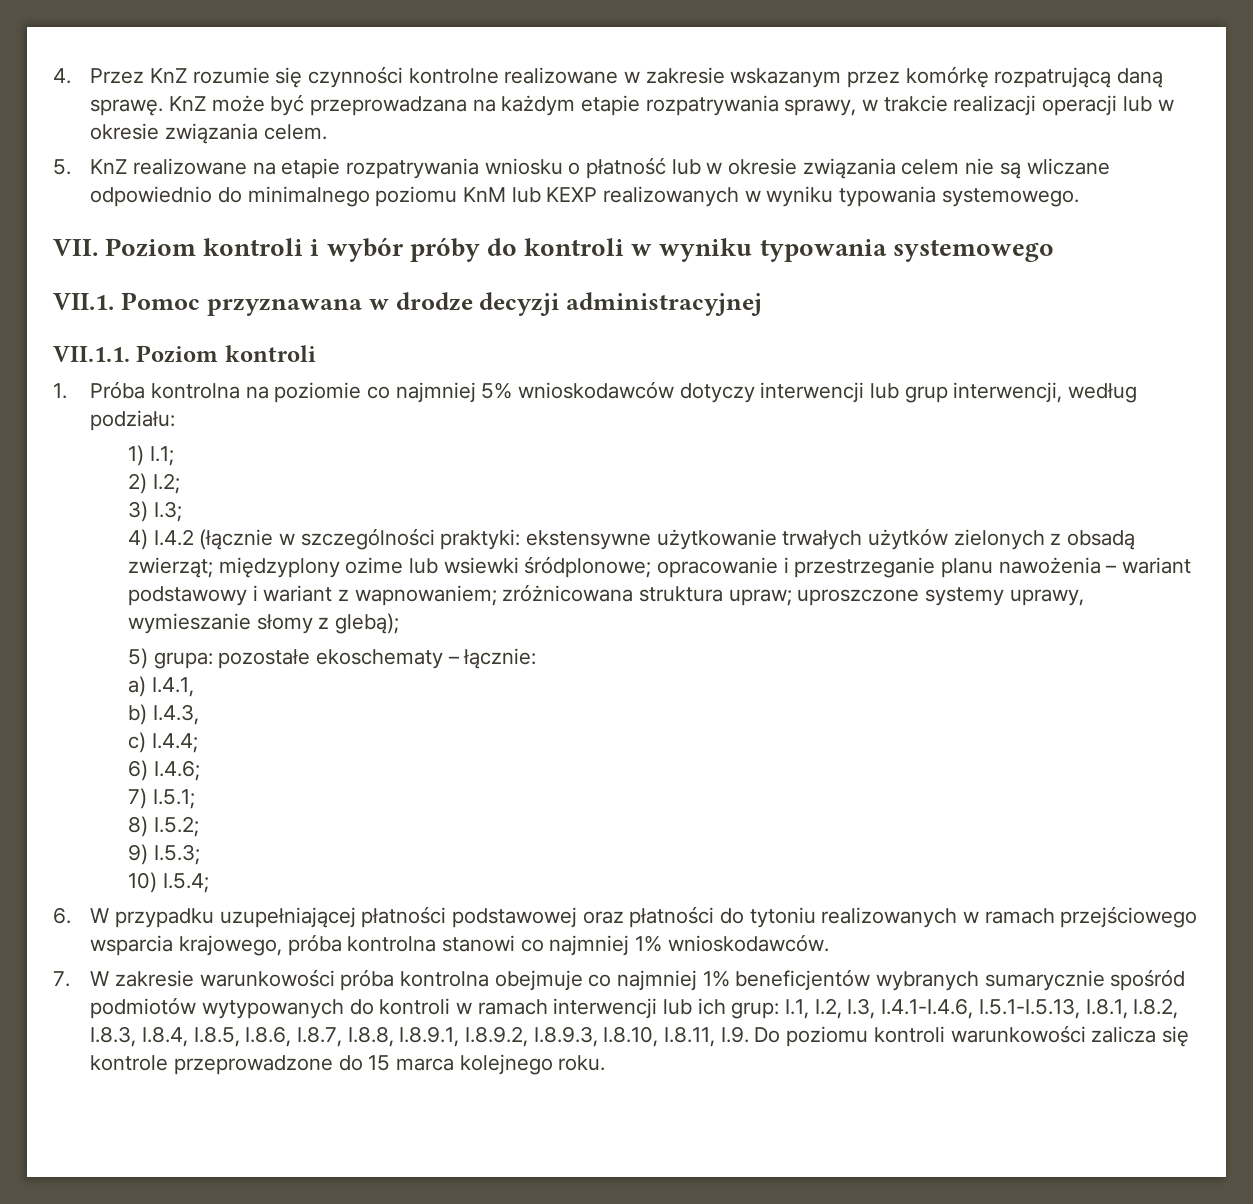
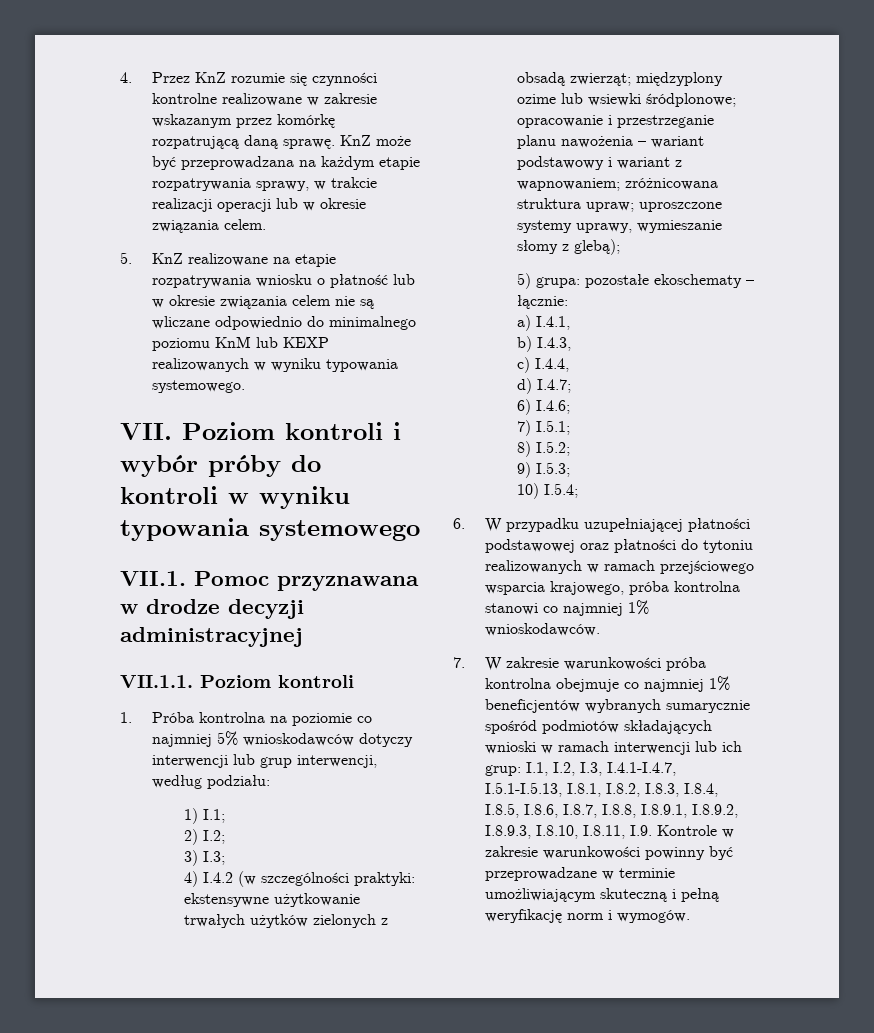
[199,529,295,550] (łącznie w -> [237,871,256,887] (w
[151,733,198,753] I.4.4; -> [534,358,569,372] [516,378,571,394] I.4.4, // d) I.4.7;
[202,998,451,1019] wytypowanych do kontroli -> [623,720,712,734] [484,741,536,754] składających wnioski
[881,998,974,1019] I.4.1-I.4.6, -> [606,762,676,776] I.4.1-I.4.7,
[754,1025,1189,1047] [90,1054,606,1075] Do poziomu kontroli warunkowości zalicza się kontrole przeprowadzone do 15 marca kolejnego roku. -> [656,825,734,838] [484,846,733,860] [484,867,675,881] [484,888,719,902] [484,909,690,923] Kontrole w zakresie warunkowości powinny być przeprowadzane w terminie umożliwiającym skuteczną i pełną weryfikację norm i wymogów.

